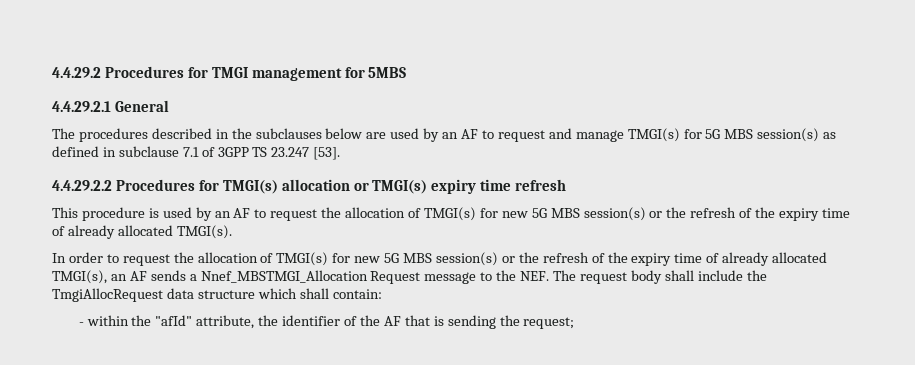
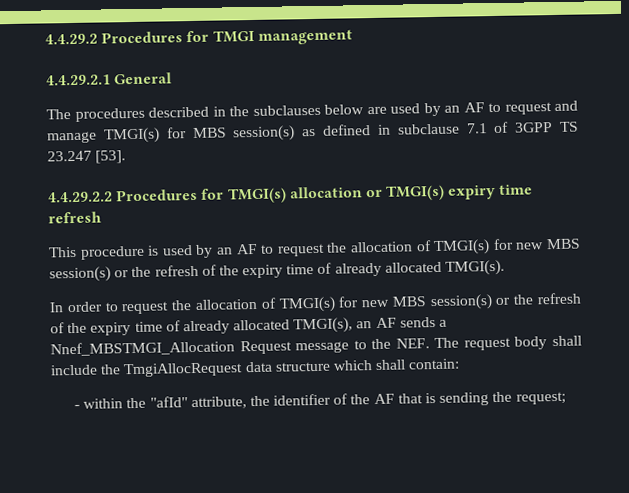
[344,67,407,78] for 5MBS -> (353, 37) none
[705,129,721,139] 5G -> (187, 133) none
[531,208,547,218] 5G -> (545, 246) none
[384,253,400,263] 5G -> (391, 303) none

